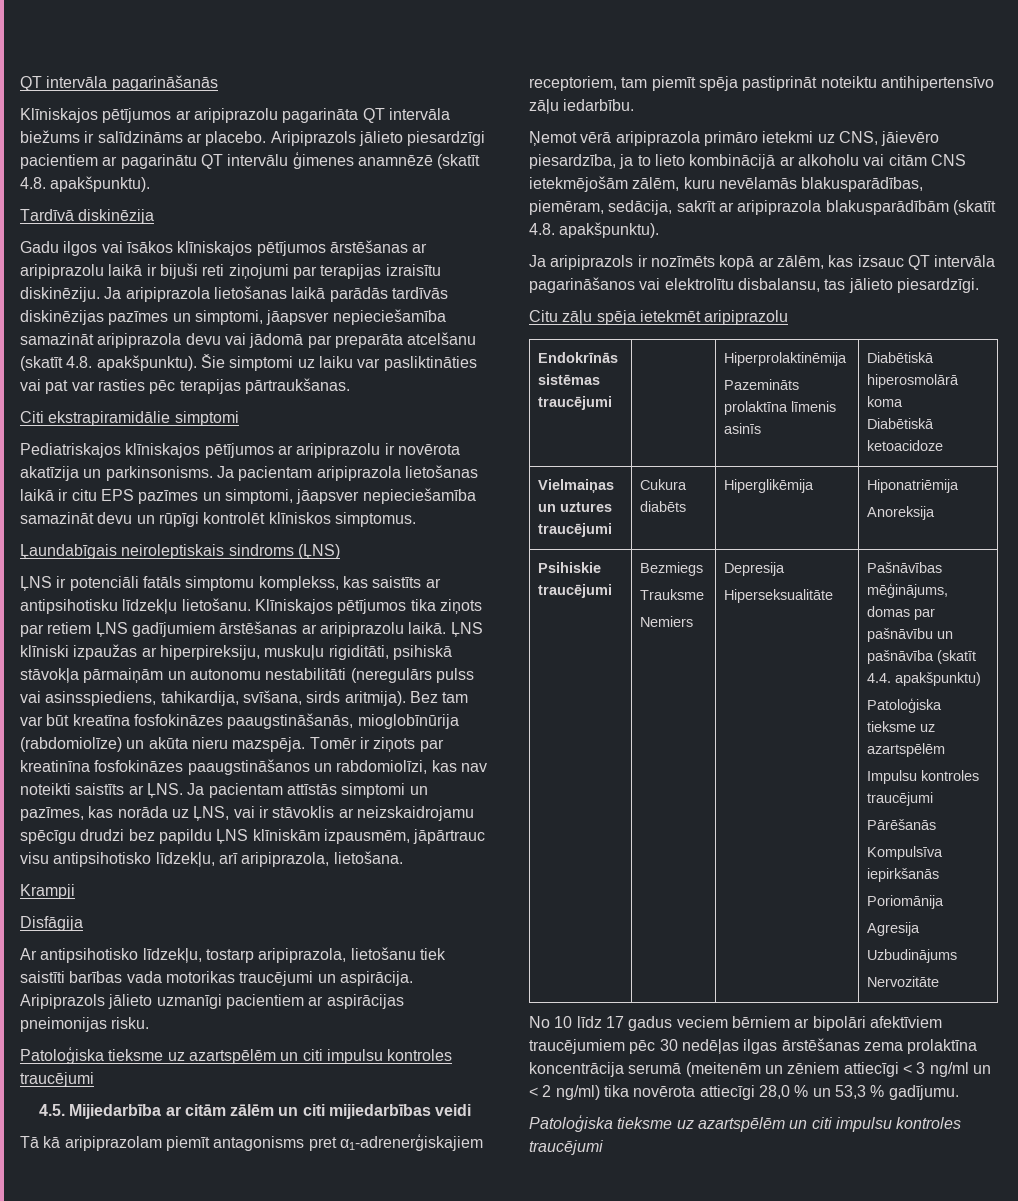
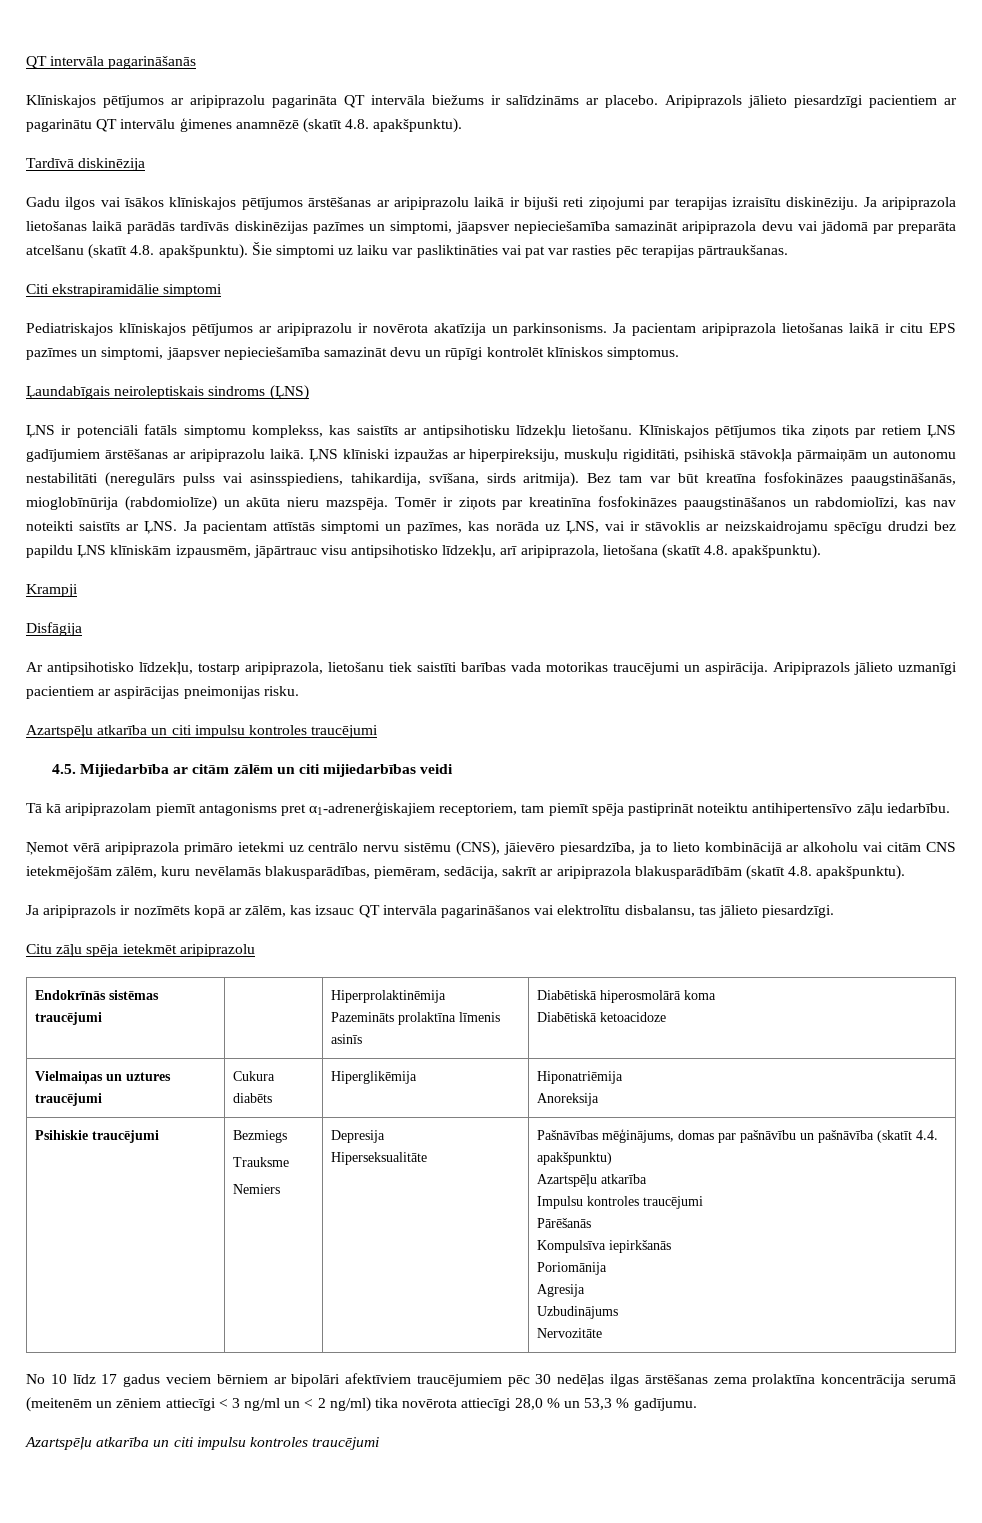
[333,851,403,864] lietošana. -> [602,544,822,559] lietošana (skatīt 4.8. apakšpunktu).
[20,1047,276,1064] Patoloģiska tieksme uz azartspēlēm -> [26,725,148,738] Azartspēļu atkarība
[838,131,878,145] CNS, -> [308,841,501,856] centrālo nervu sistēmu (CNS),
[867,698,943,713] [867,721,936,732] [867,743,946,757] Patoloģiska tieksme uz azartspēlēm -> [536,1174,647,1187] Azartspēļu atkarība
[529,1115,785,1132] Patoloģiska tieksme uz azartspēlēm -> [25,1437,150,1450] Azartspēļu atkarība

